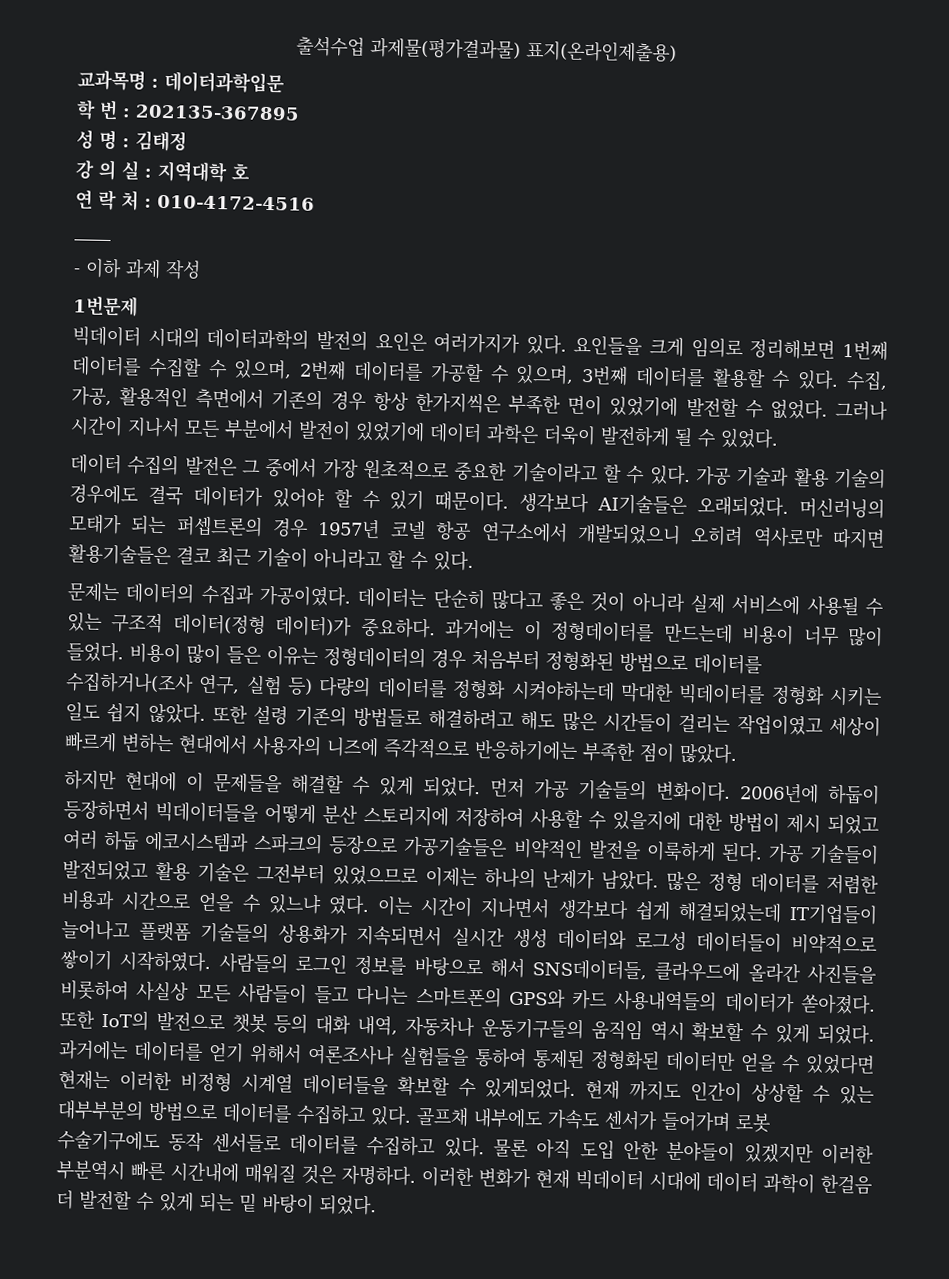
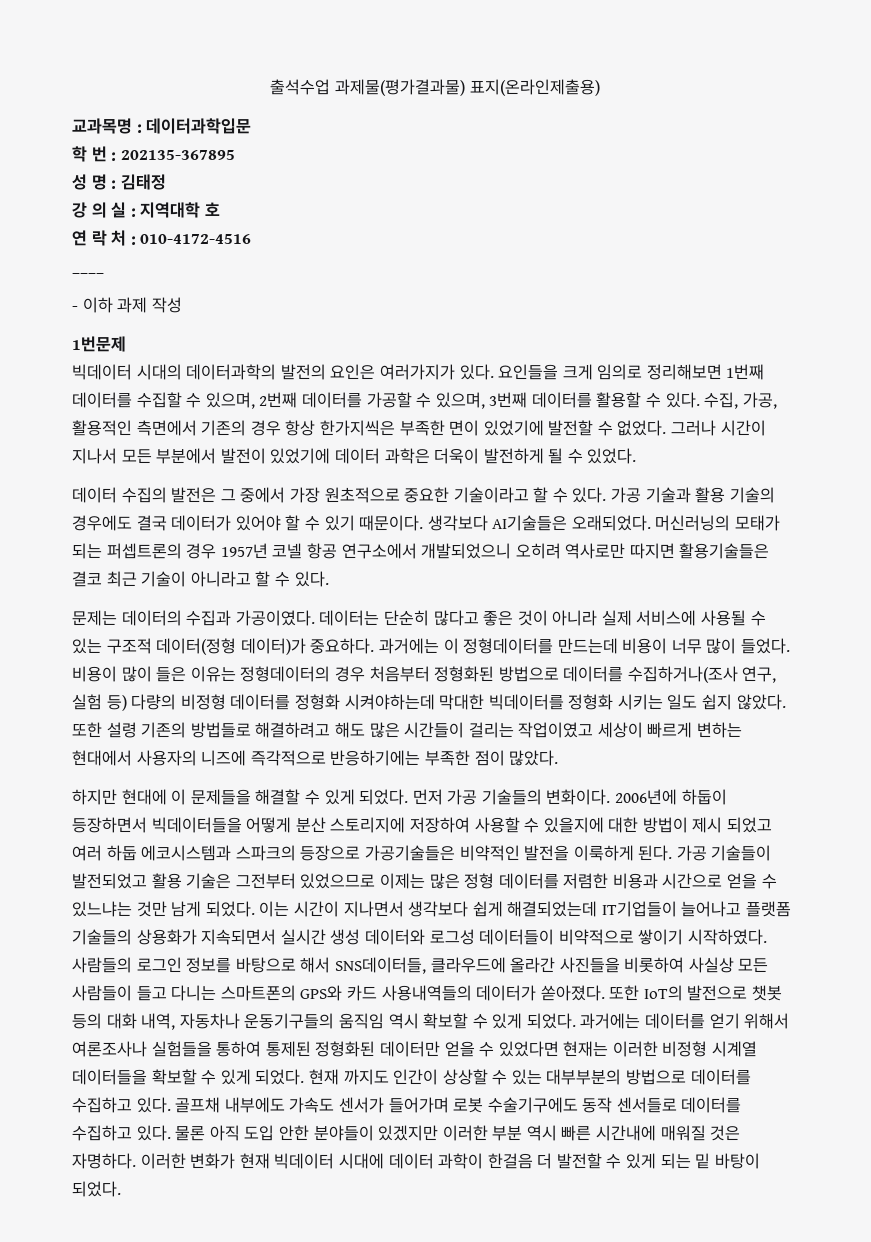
(372, 687) none -> [180,694,226,710] 비정형
[483,867,660,891] 하나의 난제가 남았다. -> (425, 881) none
[267,894,370,916] 있느냐 였다. -> [72,901,255,917] 있느냐는 것만 남게 되었다.
[484,1077,577,1100] 있게되었다. -> [220,1069,305,1085] 있게 되었다.
[56,1160,126,1181] 부분역시 -> [492,1125,557,1141] 부분 역시

